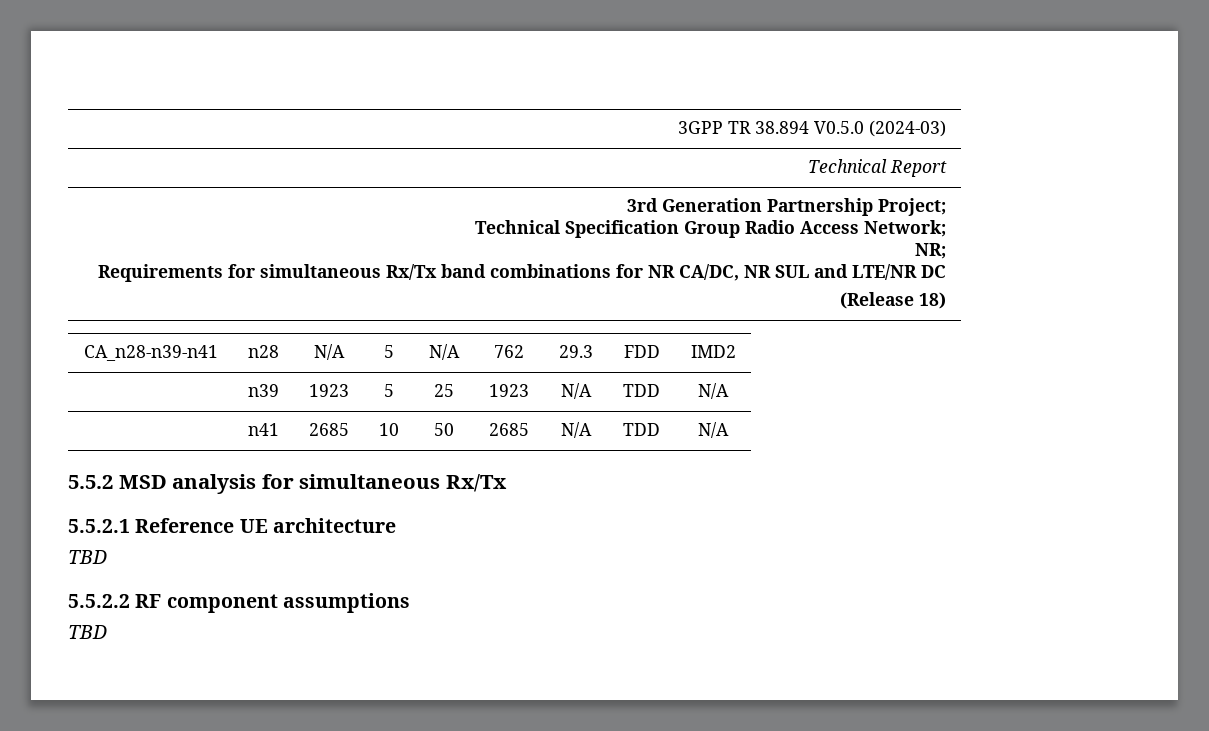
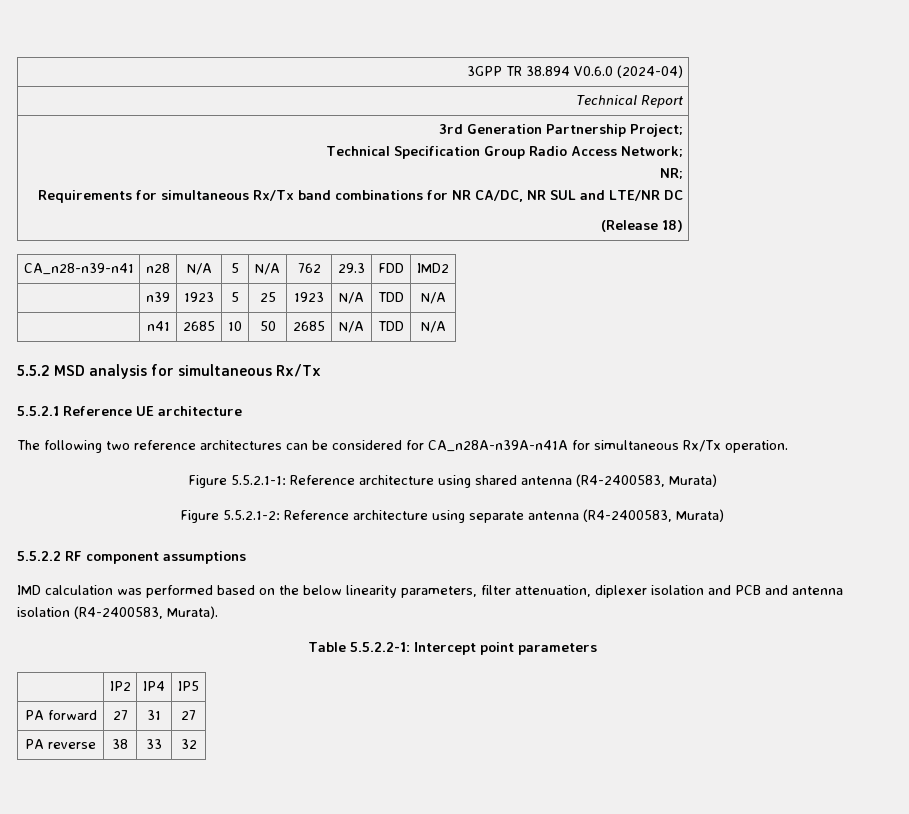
[814,120,947,137] V0.5.0 (2024-03) -> [574,65,684,78] V0.6.0 (2024-04)
[68,550,107,564] [68,593,410,613] [68,625,107,639] TBD // 5.5.2.2 RF component assumptions // TBD -> [17,440,788,453] [187,474,717,488] [180,509,724,523] [17,551,246,564] [17,585,843,598] [17,606,218,619] [307,642,597,655] [109,681,131,691] [143,681,165,691] [178,681,199,691] [24,710,97,720] [112,710,128,720] [147,710,161,720] [181,710,196,720] [25,739,96,749] [112,739,128,749] [146,739,162,749] [180,739,197,749] The following two reference architectures can be considered for CA_n28A-n39A-n41A for simultaneous Rx/Tx operation. // Figure 5.5.2.1-1: Reference architecture using shared antenna (R4-2400583, Murata) // Figure 5.5.2.1-2: Reference architecture using separate antenna (R4-2400583, Murata) // 5.5.2.2 RF component assumptions // IMD calculation was performed based on the below linearity parameters, filter attenuation, diplexer isolation and PCB and antenna isolation (R4-2400583, Murata). // Table 5.5.2.2-1: Intercept point parameters // | IP2 | IP4 | IP5 // PA forward | 27 | 31 | 27 // PA reverse | 38 | 33 | 32

